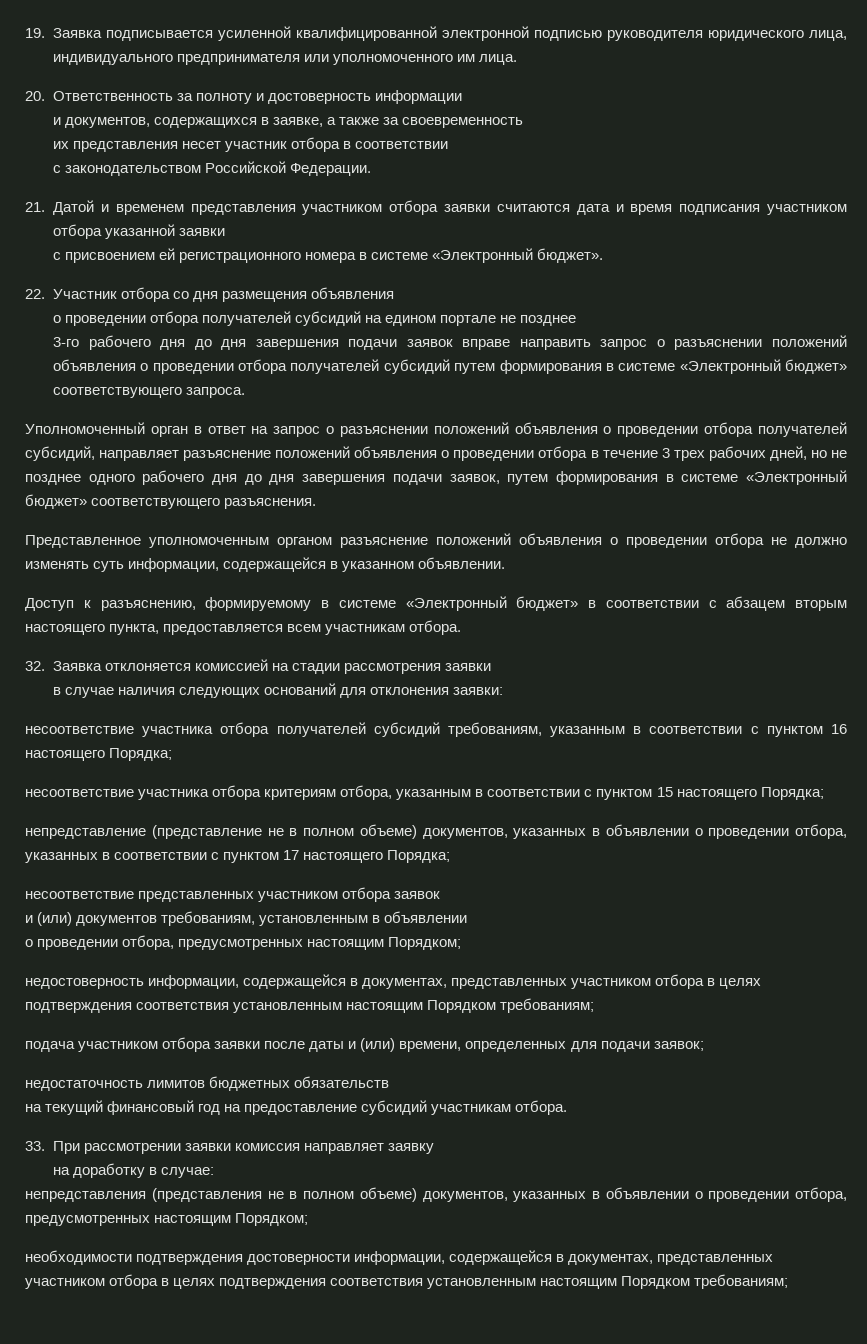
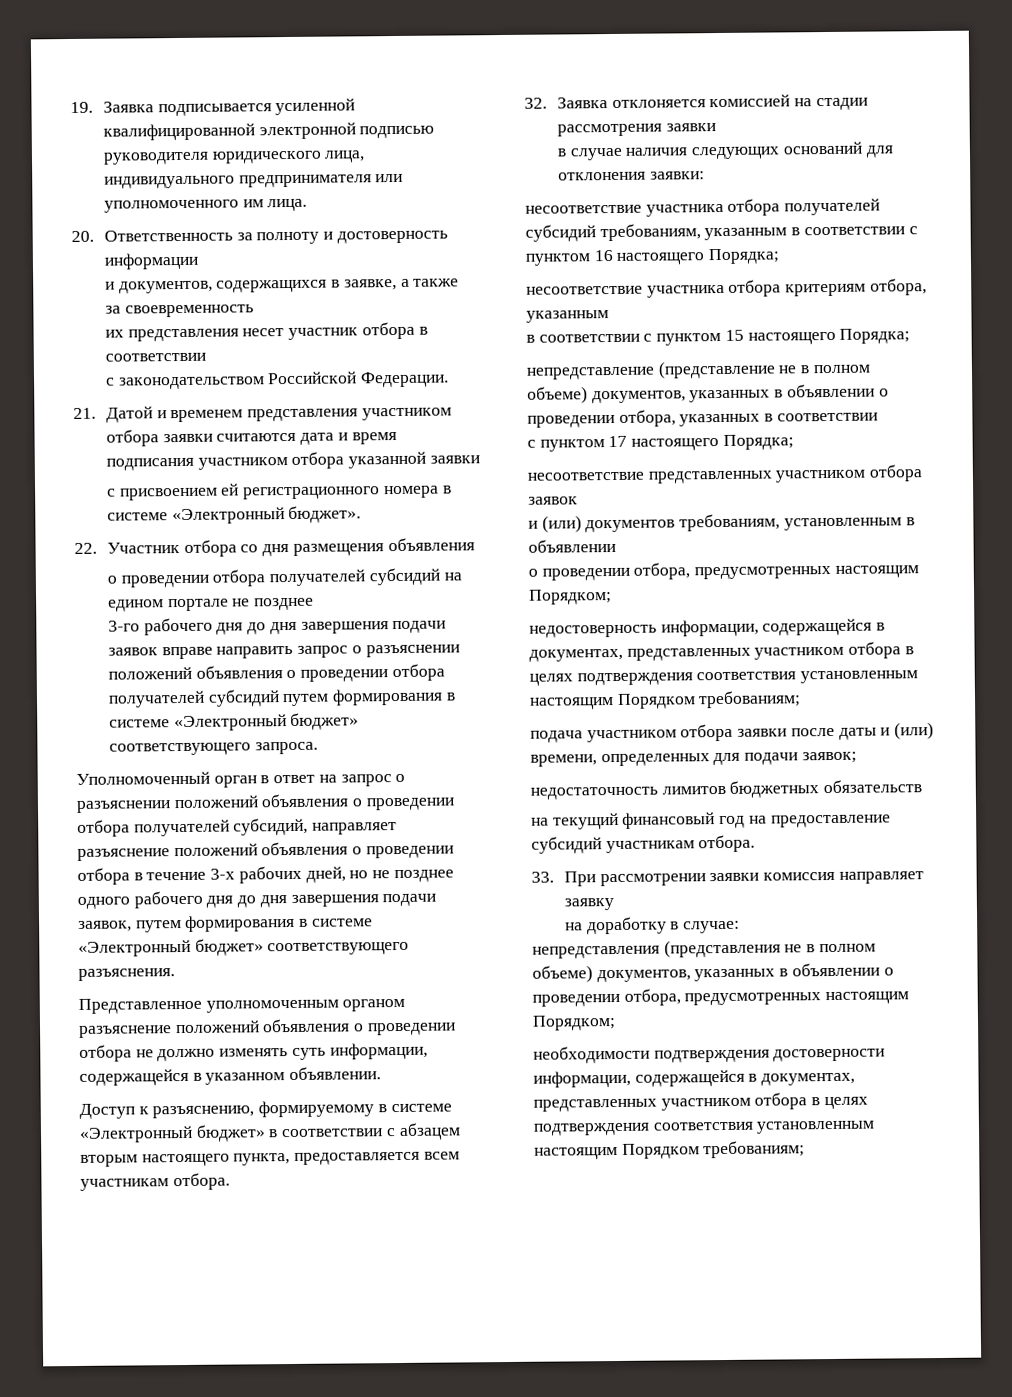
[661,448,705,461] 3 трех -> [210,868,236,880] 3-х
(472, 794) none -> (609, 316) //
(208, 856) none -> (878, 417) //

